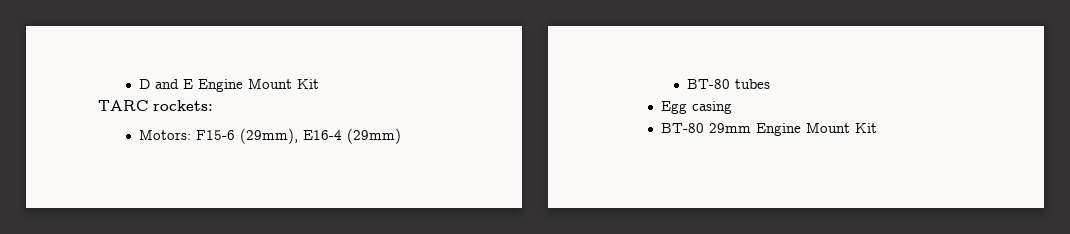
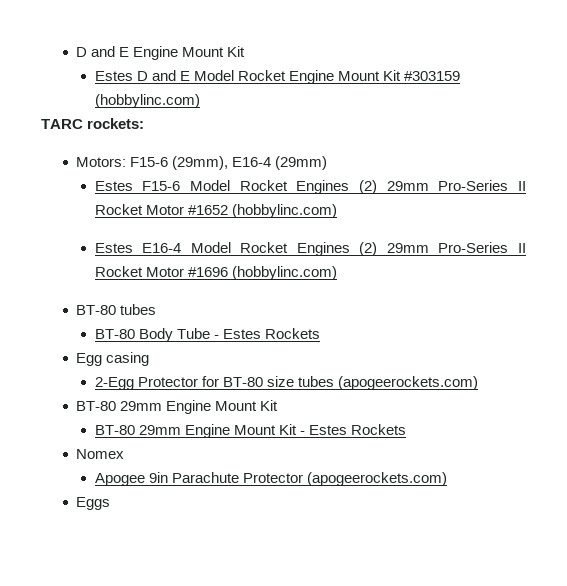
(320, 84) none -> [94,70,461,84] [94,94,200,108] // Estes D and E Model Rocket Engine Mount Kit #303159 (hobbylinc.com)
[686,79,770,89] [661,101,733,114] [661,122,878,136] BT-80 tubes // Egg casing // BT-80 29mm Engine Mount Kit -> [94,180,526,194] [94,204,337,218] [94,242,526,256] [94,266,337,280] [76,304,157,315] [94,328,320,342] [76,352,150,366] [94,376,478,390] [76,400,279,414] [94,424,406,438] [76,449,125,459] [94,472,447,486] [76,497,111,510] Estes F15-6 Model Rocket Engines (2) 29mm Pro-Series II Rocket Motor #1652 (hobbylinc.com) // Estes E16-4 Model Rocket Engines (2) 29mm Pro-Series II Rocket Motor #1696 (hobbylinc.com) // BT-80 tubes // BT-80 Body Tube - Estes Rockets // Egg casing // 2-Egg Protector for BT-80 size tubes (apogeerockets.com) // BT-80 29mm Engine Mount Kit // BT-80 29mm Engine Mount Kit - Estes Rockets // Nomex // Apogee 9in Parachute Protector (apogeerockets.com) // Eggs

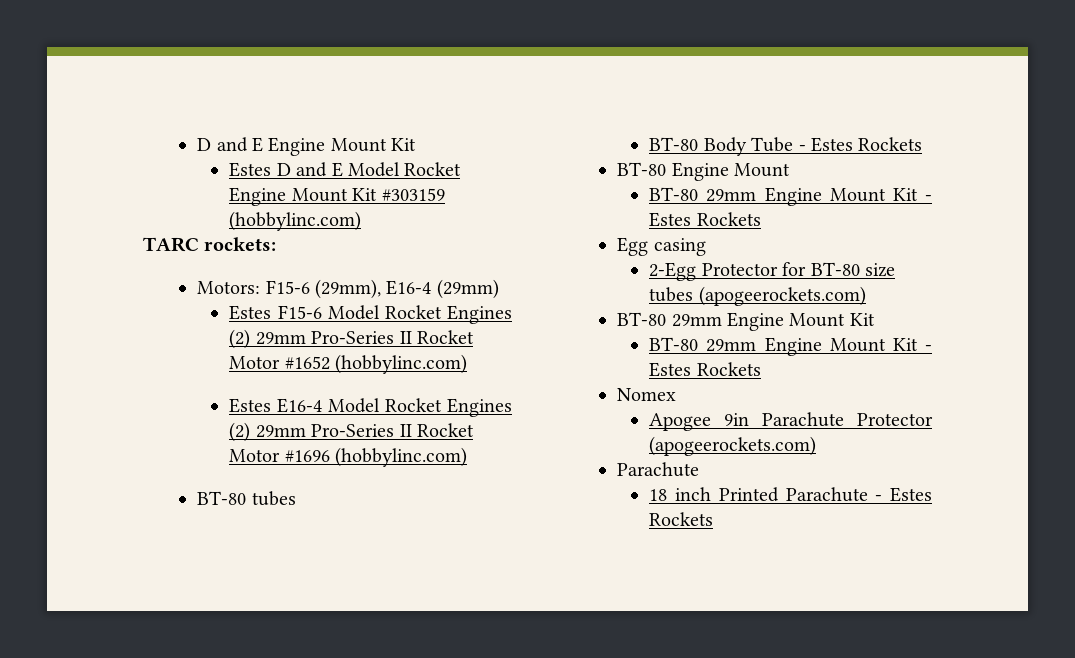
(320, 333) none -> [617,162,790,181] [649,187,932,206] [649,212,761,227] // BT-80 Engine Mount // BT-80 29mm Engine Mount Kit - Estes Rockets
[76,497,111,510] Eggs -> [617,462,700,477] [649,487,932,502] [649,512,714,526] Parachute // 18 inch Printed Parachute - Estes Rockets

